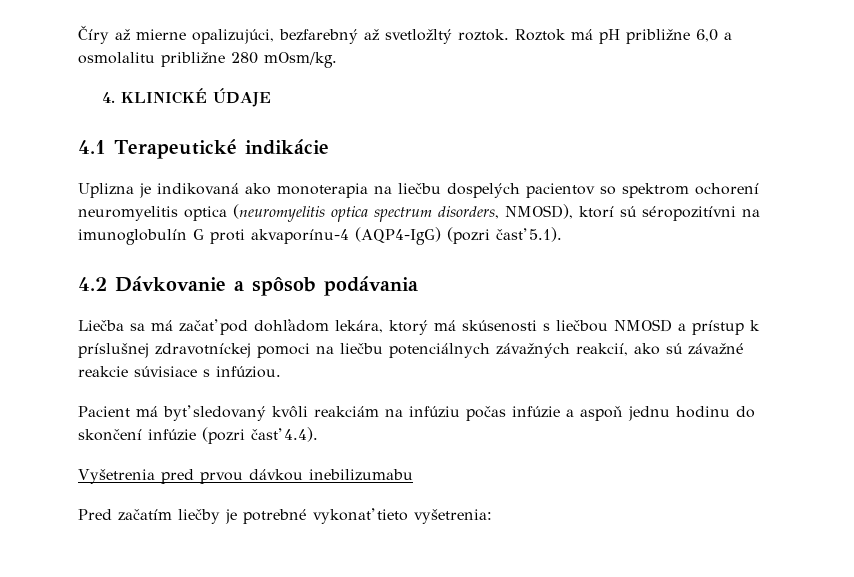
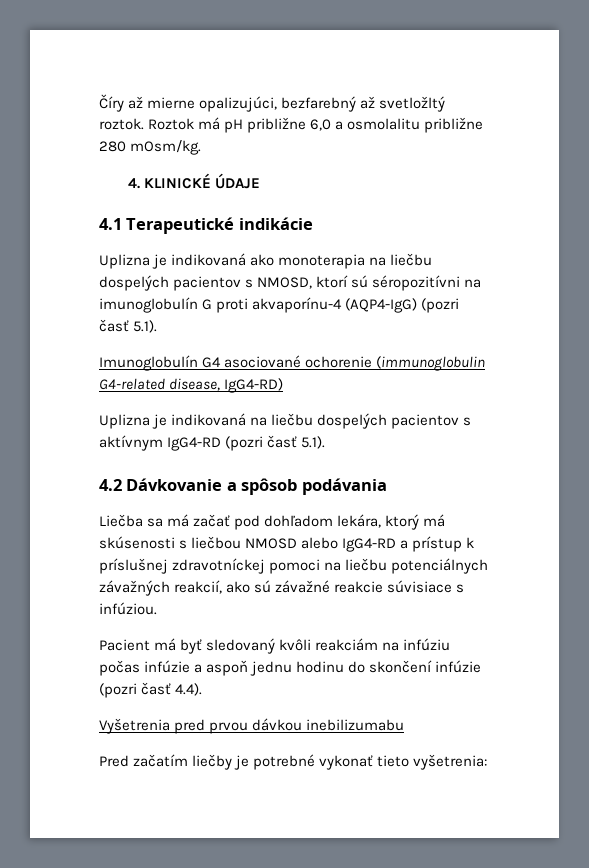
[600,183,759,198] [78,204,573,222] so spektrom ochorení neuromyelitis optica (neuromyelitis optica spectrum disorders, NMOSD), -> [245,277,313,289] s NMOSD,
(562, 234) none -> [99,355,486,371] [99,378,284,393] [99,413,472,429] [99,435,326,451] // Imunoglobulín G4 asociované ochorenie (immunoglobulin G4-related disease, IgG4-RD) // Uplizna je indikovaná na liečbu dospelých pacientov s aktívnym IgG4-RD (pozri časť 5.1).
(672, 325) none -> [301,537,397,552] alebo IgG4-RD

